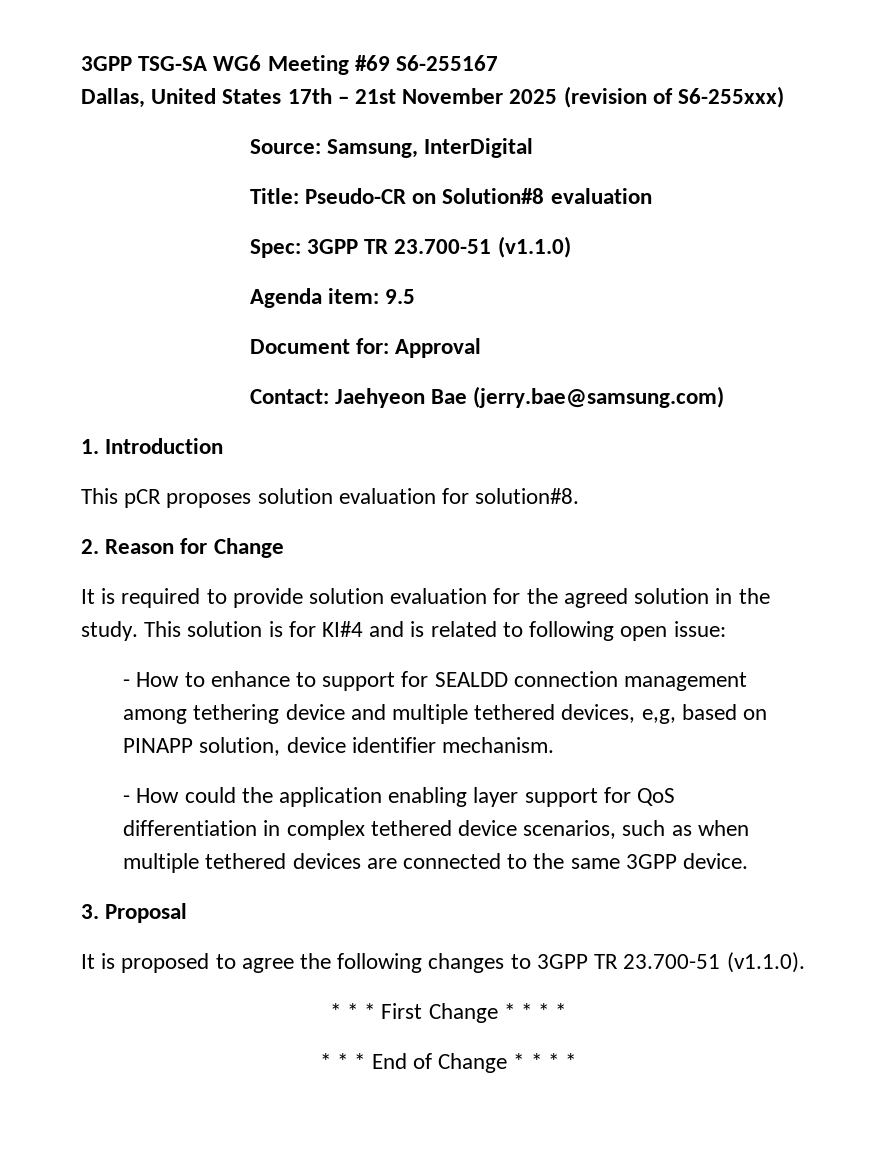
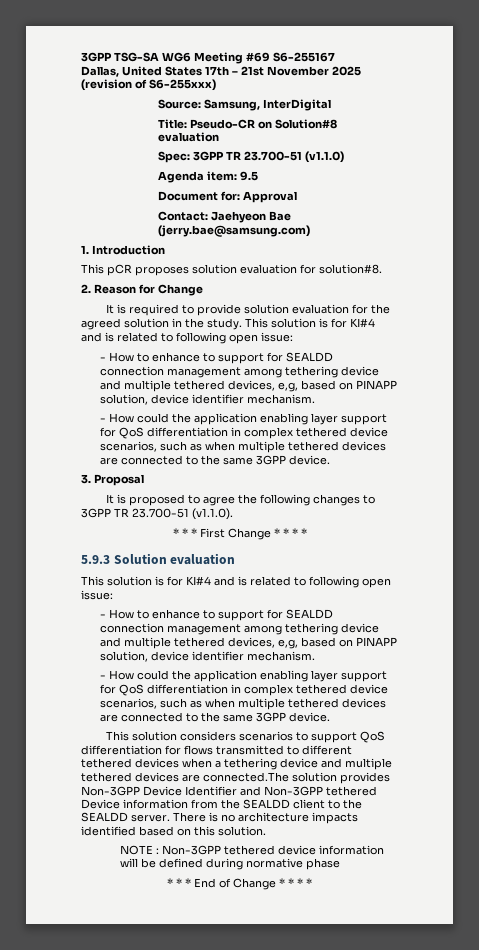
(567, 1011) none -> [81,553,236,565] [81,576,391,588] [81,590,113,600] [100,609,334,621] [100,623,380,635] [100,637,398,649] [100,651,316,662] [100,670,388,682] [100,684,389,696] [100,698,387,710] [100,712,331,722] [105,731,385,743] [81,745,352,755] [81,758,392,770] [81,772,390,784] [81,786,377,796] [81,799,362,809] [81,812,358,824] [81,826,266,836] [119,845,384,855] [119,858,340,870] // 5.9.3 Solution evaluation // This solution is for KI#4 and is related to following open issue: // - How to enhance to support for SEALDD connection management among tethering device and multiple tethered devices, e,g, based on PINAPP solution, device identifier mechanism. // - How could the application enabling layer support for QoS differentiation in complex tethered device scenarios, such as when multiple tethered devices are connected to the same 3GPP device. // This solution considers scenarios to support QoS differentiation for flows transmitted to different tethered devices when a tethering device and multiple tethered devices are connected.The solution provides Non-3GPP Device Identifier and Non-3GPP tethered Device information from the SEALDD client to the SEALDD server. There is no architecture impacts identified based on this solution. // NOTE : Non-3GPP tethered device information will be defined during normative phase

